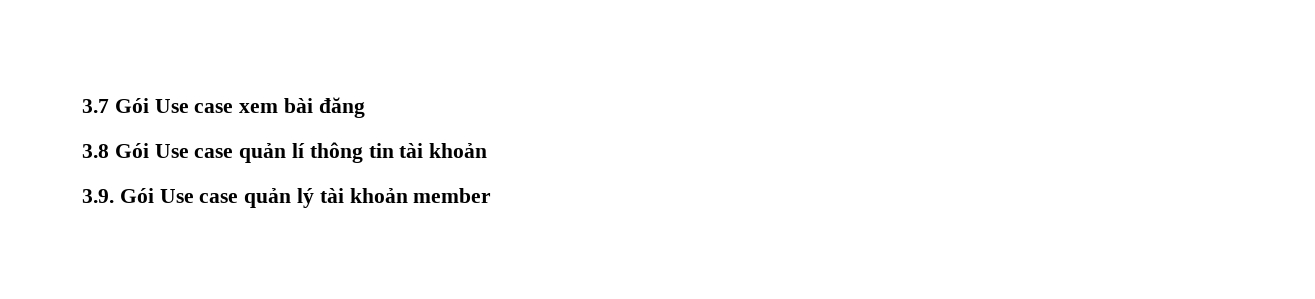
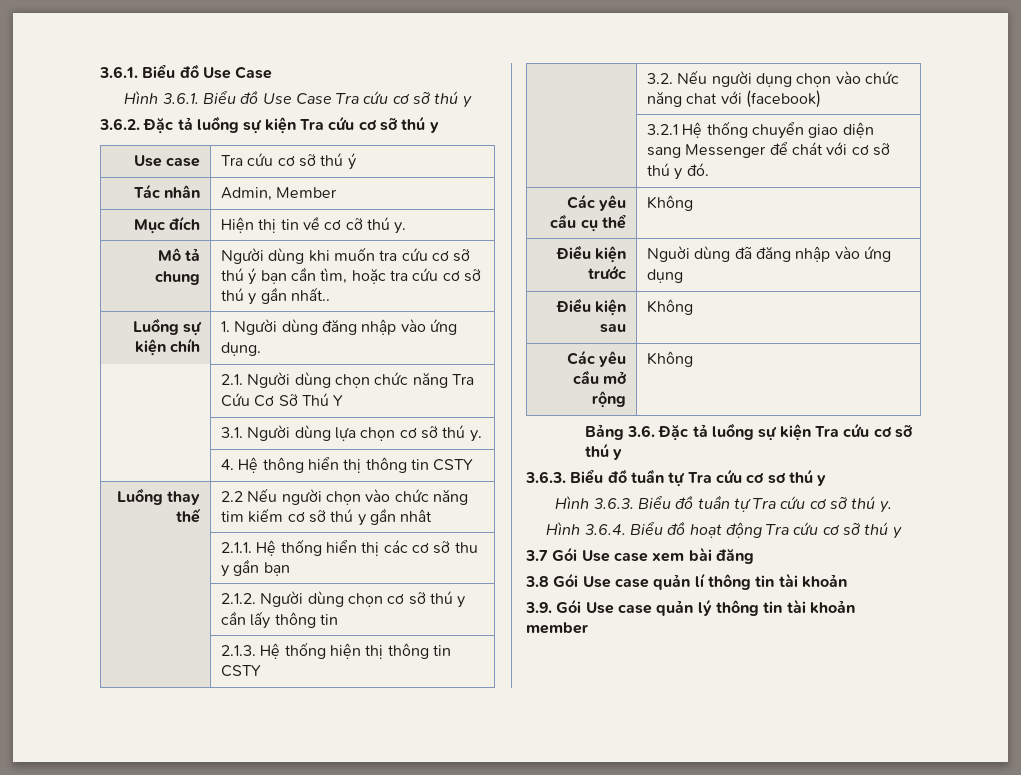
(82, 106) none -> [99,64,273,79] [124,90,472,108] [99,116,439,134] [133,155,201,167] [220,153,356,170] [133,184,201,198] [220,187,338,201] [133,216,201,234] [220,216,407,234] [157,248,201,261] [155,271,201,285] [220,247,471,264] [220,267,481,285] [220,287,330,305] [132,318,203,336] [134,338,201,356] [220,319,457,335] [220,342,261,356] [220,372,474,388] [220,393,344,407] [220,425,482,442] [220,457,474,473] [116,488,201,505] [176,508,202,523] [220,488,468,505] [220,508,433,526] [220,539,478,556] [220,559,290,577] [220,591,466,608] [220,611,338,629] [220,642,451,659] [220,665,261,677] [646,70,899,87] [646,90,821,108] [646,121,874,139] [646,142,890,158] [646,163,709,180] [566,194,627,211] [550,214,627,232] [646,195,693,211] [555,245,627,263] [588,265,628,279] [646,246,891,262] [646,269,683,283] [555,298,627,316] [600,323,627,333] [646,299,693,315] [566,350,627,367] [572,370,628,384] [592,391,627,408] [646,351,693,367] [584,423,913,441] [584,443,623,460] [525,469,827,487] [555,495,892,513] [546,521,902,539] 3.6.1. Biểu đồ Use Case // Hình 3.6.1. Biểu đồ Use Case Tra cứu cơ sỡ thú y // 3.6.2. Đặc tả luồng sự kiện Tra cứu cơ sỡ thú y // Use case | Tra cứu cơ sỡ thú ý // Tác nhân | Admin, Member // Mục đích | Hiện thị tin về cơ cỡ thú y. // Mô tả chung | Người dùng khi muốn tra cứu cơ sỡ thú ý bạn cần tìm, hoặc tra cứu cơ sỡ thú y gần nhất.. // Luồng sự kiện chíh | 1. Người dùng đăng nhập vào ứng dụng. // | 2.1. Người dùng chọn chức năng Tra Cứu Cơ Sỡ Thú Y // | 3.1. Người dùng lựa chọn cơ sỡ thú y. // | 4. Hệ thông hiển thị thông tin CSTY // Luồng thay thế | 2.2 Nếu người chọn vào chức năng tim kiếm cơ sỡ thú y gần nhât // | 2.1.1. Hệ thống hiển thị các cơ sỡ thu y gần bạn // | 2.1.2. Người dùng chọn cơ sỡ thú y cần lấy thông tin // | 2.1.3. Hệ thống hiện thị thông tin CSTY // | 3.2. Nếu người dụng chọn vào chức năng chat với (facebook) // | 3.2.1 Hệ thống chuyển giao diện sang Messenger để chát với cơ sỡ thú y đó. // Các yêu cầu cụ thể | Không // Điều kiện trước | Nguời dùng đã đăng nhập vào ứng dụng // Điều kiện sau | Không // Các yêu cầu mở rộng | Không // Bảng 3.6. Đặc tả luồng sự kiện Tra cứu cơ sỡ thú y // 3.6.3. Biểu đồ tuần tự Tra cứu cơ sơ thú y // Hình 3.6.3. Biểu đồ tuần tự Tra cứu cơ sỡ thú y. // Hình 3.6.4. Biểu đồ hoạt động Tra cứu cơ sỡ thú y //
(315, 198) none -> [715,600,783,616] thông tin

